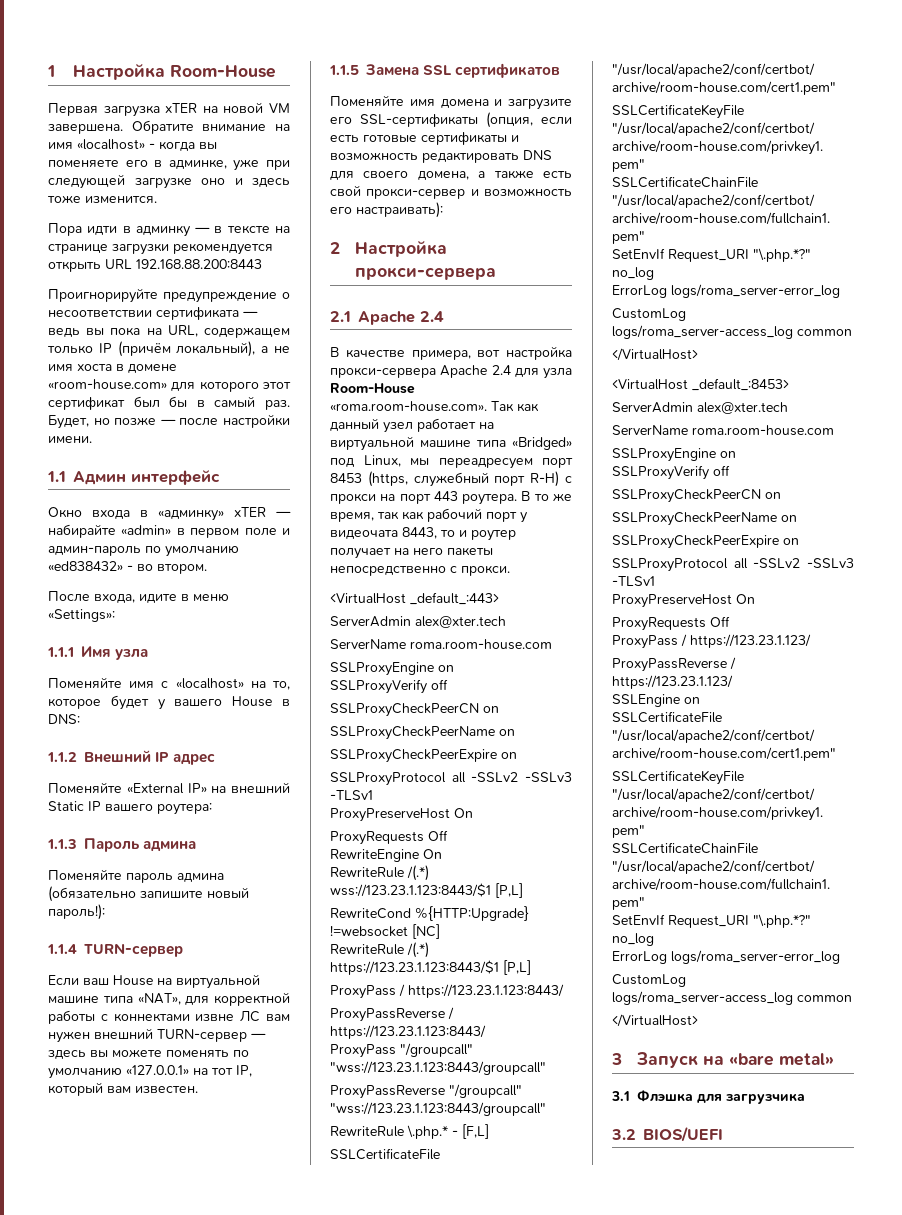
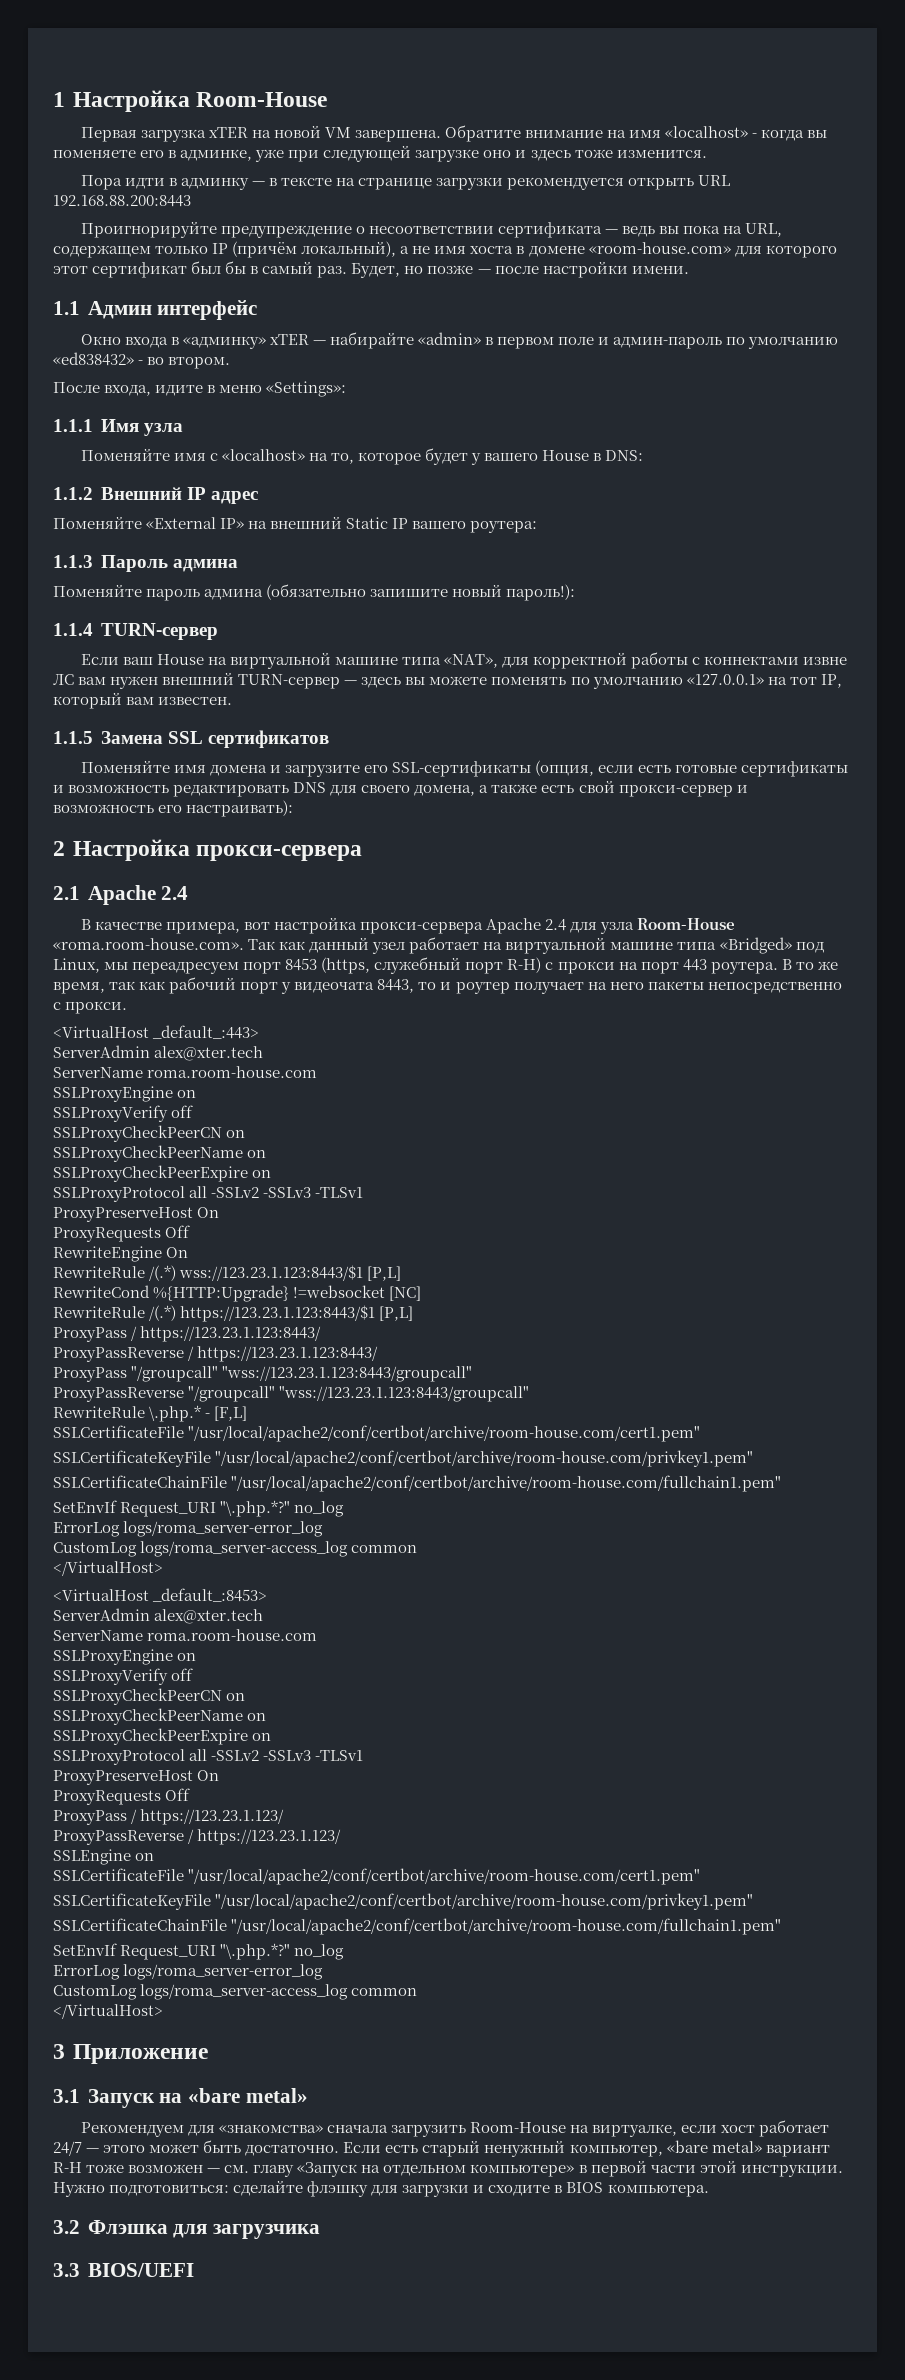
(622, 1059) none -> [72,2044,208,2064] [53,2089,80,2103] Приложение // 3.1
[611,1091,630,1101] 3.1 -> [80,2120,830,2137] [53,2140,830,2157] [53,2160,843,2177] [53,2180,709,2197] [53,2220,80,2234] Рекомендуем для «знакомства» сначала загрузить Room-House на виртуалке, если хост работает 24/7 — этого может быть достаточно. Если есть старый ненужный компьютер, «bare metal» вариант R-H тоже возможен — см. главу «Запуск на отдельном компьютере» в первой части этой инструкции. Нужно подготовиться: сделайте флэшку для загрузки и сходите в BIOS компьютера. // 3.2
[611,1129,636,1140] 3.2 -> [53,2263,80,2277] 3.3

